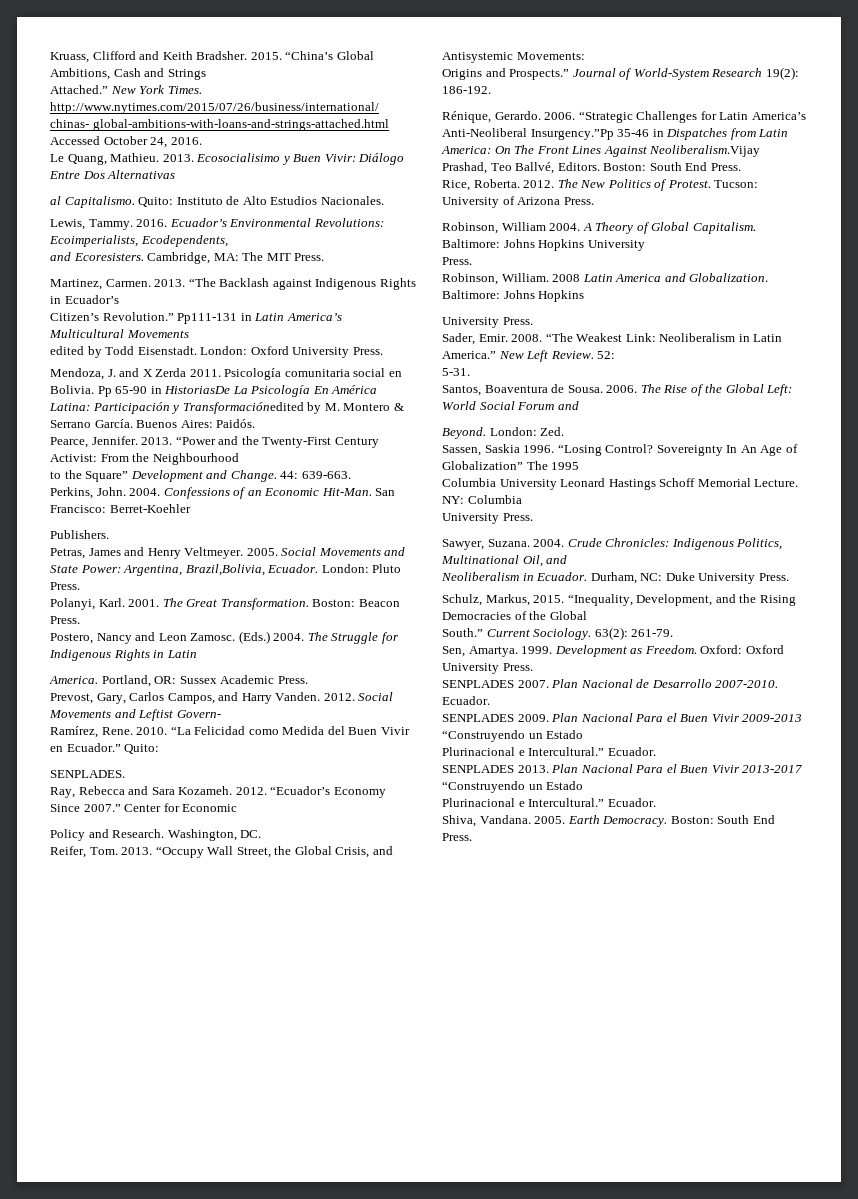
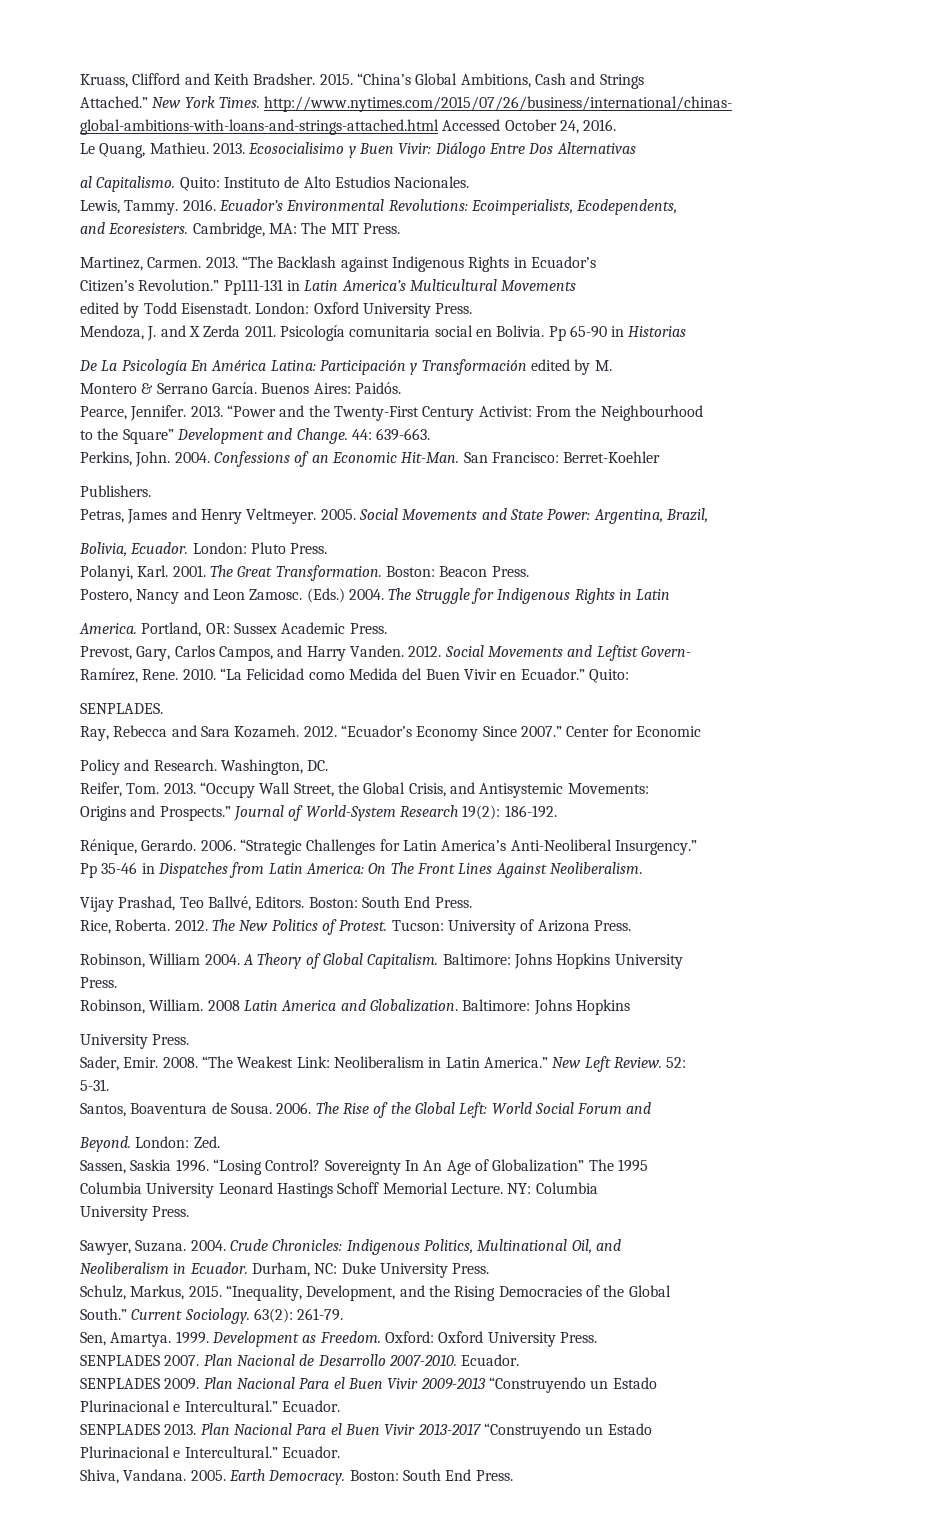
[164,386,231,394] HistoriasDe -> [628,326,687,337] [79,360,97,371] Historias // De
[182,402,304,414] Transformaciónedited -> [421,359,570,375] Transformación edited
(340, 407) none -> (612, 365) //
[185,564,265,576] Brazil,Bolivia, -> [665,508,708,523] [79,542,127,557] Brazil, // Bolivia,
[530,129,614,140] Insurgency.”Pp -> [614,840,697,855] [80,863,97,878] Insurgency.” // Pp
[649,145,761,157] Neoliberalism.Vijay -> [549,862,642,874] [80,897,114,912] Neoliberalism. // Vijay

